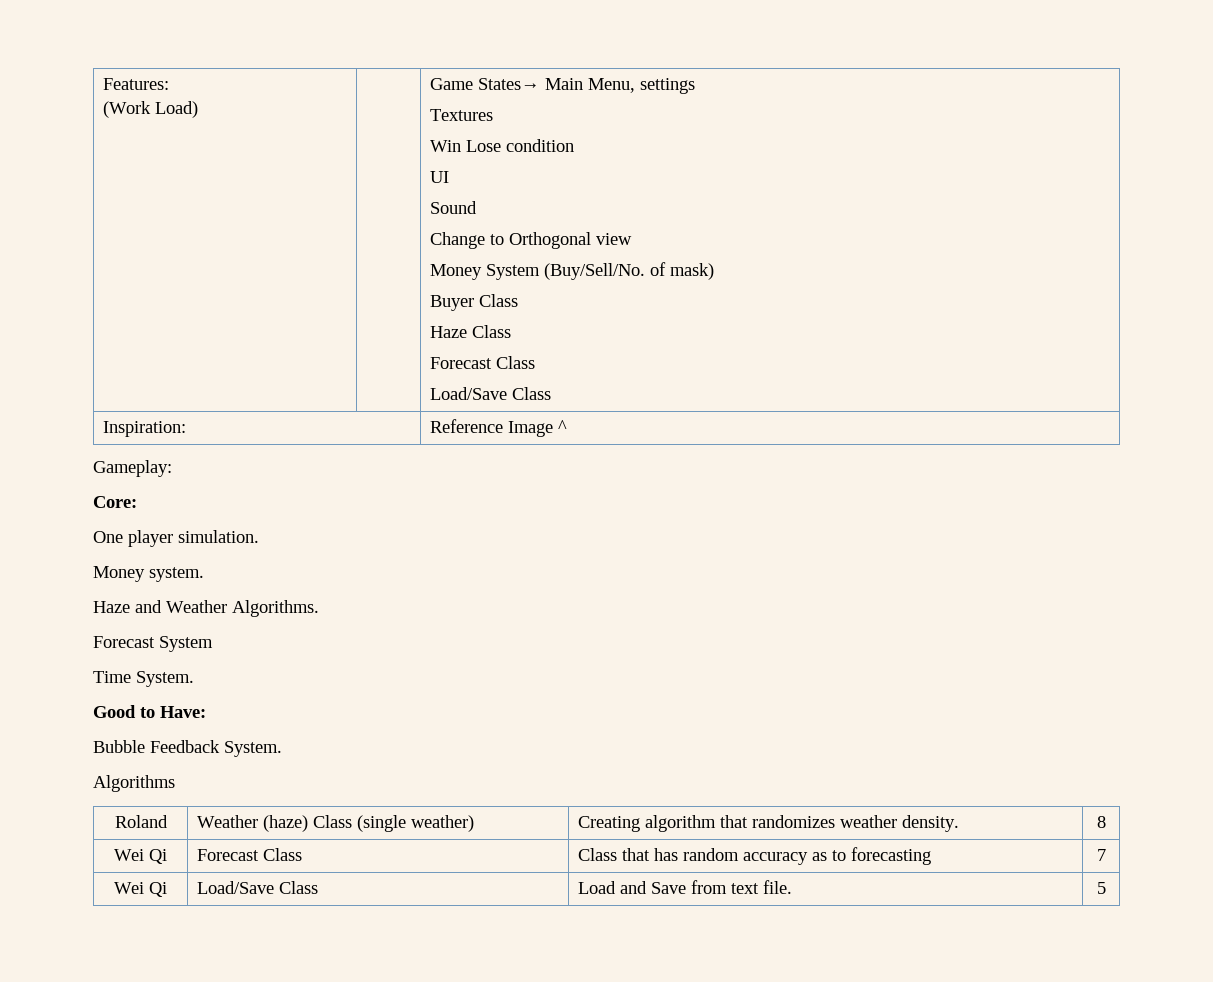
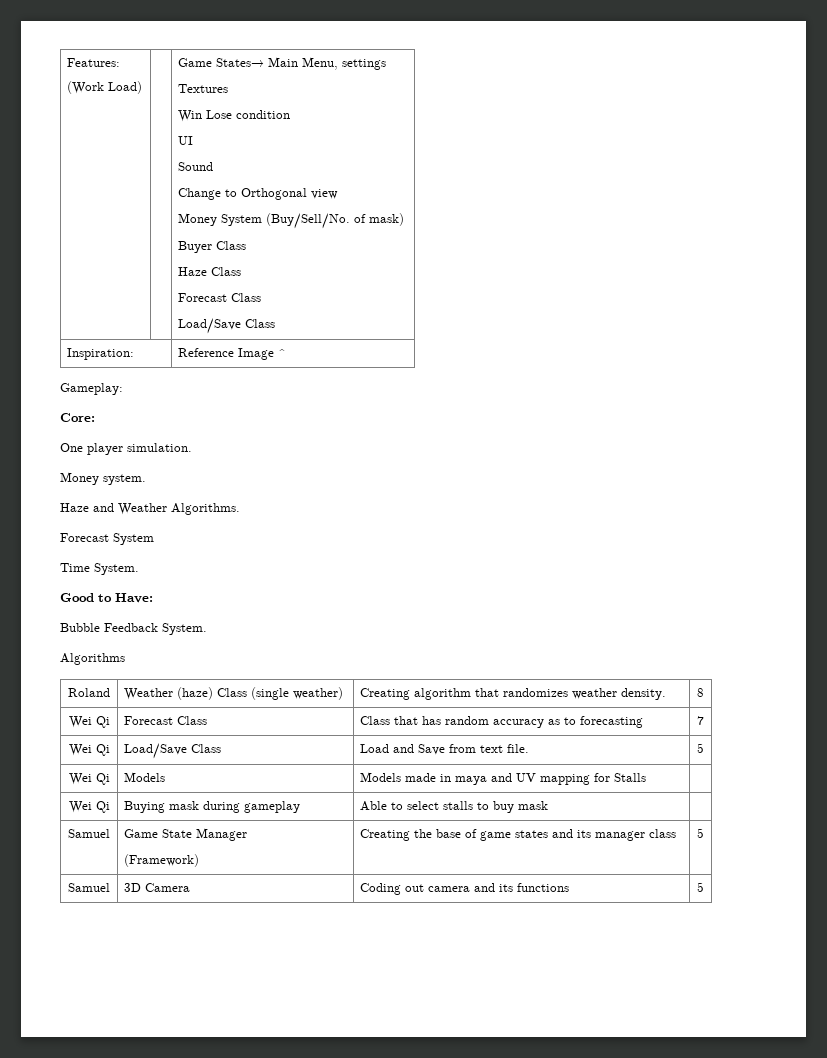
(1106, 888) none -> [68,773,110,785] [124,772,166,782] [360,772,647,785] [68,801,110,813] [124,801,301,813] [360,801,549,813] [68,829,110,838] [124,828,248,841] [124,854,200,867] [360,829,677,841] [697,828,704,838] [68,883,110,892] [124,883,191,892] [360,883,570,895] [697,882,704,892] // Wei Qi | Models | Models made in maya and UV mapping for Stalls | // Wei Qi | Buying mask during gameplay | Able to select stalls to buy mask | // Samuel | Game State Manager // (Framework) | Creating the base of game states and its manager class | 5 // Samuel | 3D Camera | Coding out camera and its functions | 5

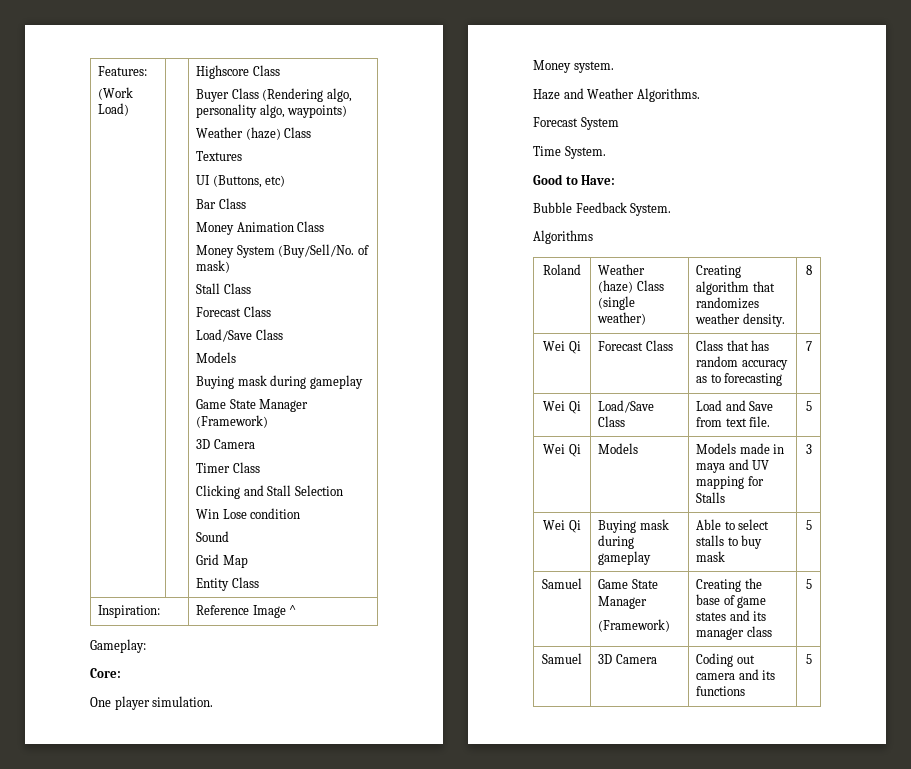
[178,57,387,70] [178,84,229,93] [178,110,291,122] [178,136,194,145] [178,162,214,171] [178,188,339,200] Game States→ Main Menu, settings // Textures // Win Lose condition // UI // Sound // Change to Orthogonal view -> [196,65,280,79] [196,88,352,102] [196,104,348,118] [196,127,312,140] [196,151,243,161] [196,175,286,188] [196,198,246,209] [196,221,325,235] Highscore Class // Buyer Class (Rendering algo, personality algo, waypoints) // Weather (haze) Class // Textures // UI (Buttons, etc) // Bar Class // Money Animation Class
[178,241,247,253] [178,267,208,276] Buyer Class // Haze -> [196,283,221,294] Stall
(276, 323) none -> [196,352,237,363] [196,375,363,389] [196,399,309,412] [196,415,269,428] [196,439,255,449] [196,462,260,473] [196,485,343,499] [196,508,301,519] [196,531,230,542] [196,554,248,568] [196,577,259,591] // Models // Buying mask during gameplay // Game State Manager (Framework) // 3D Camera // Timer Class // Clicking and Stall Selection // Win Lose condition // Sound // Grid Map // Entity Class
(647, 777) none -> [805,444,812,454] 3
(549, 805) none -> [805,520,812,530] 5

